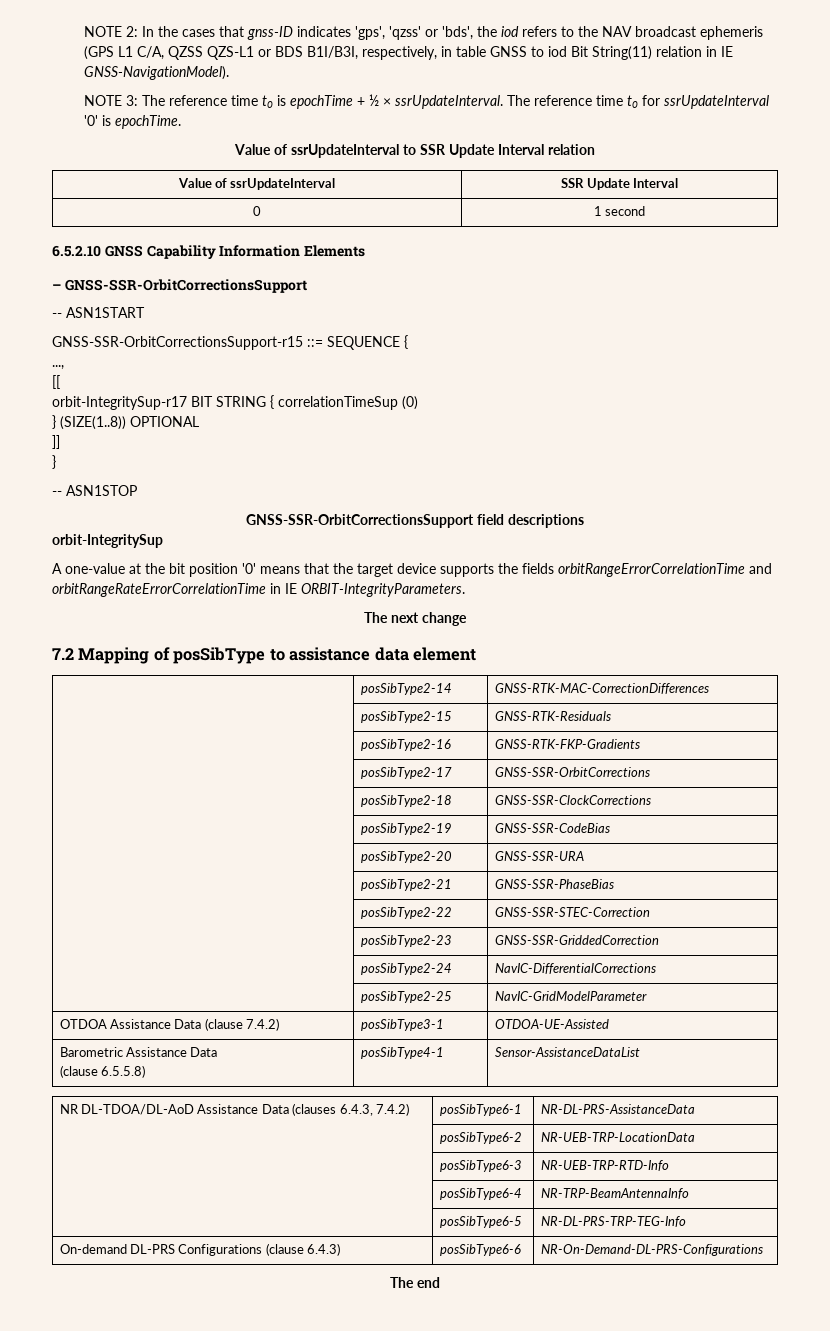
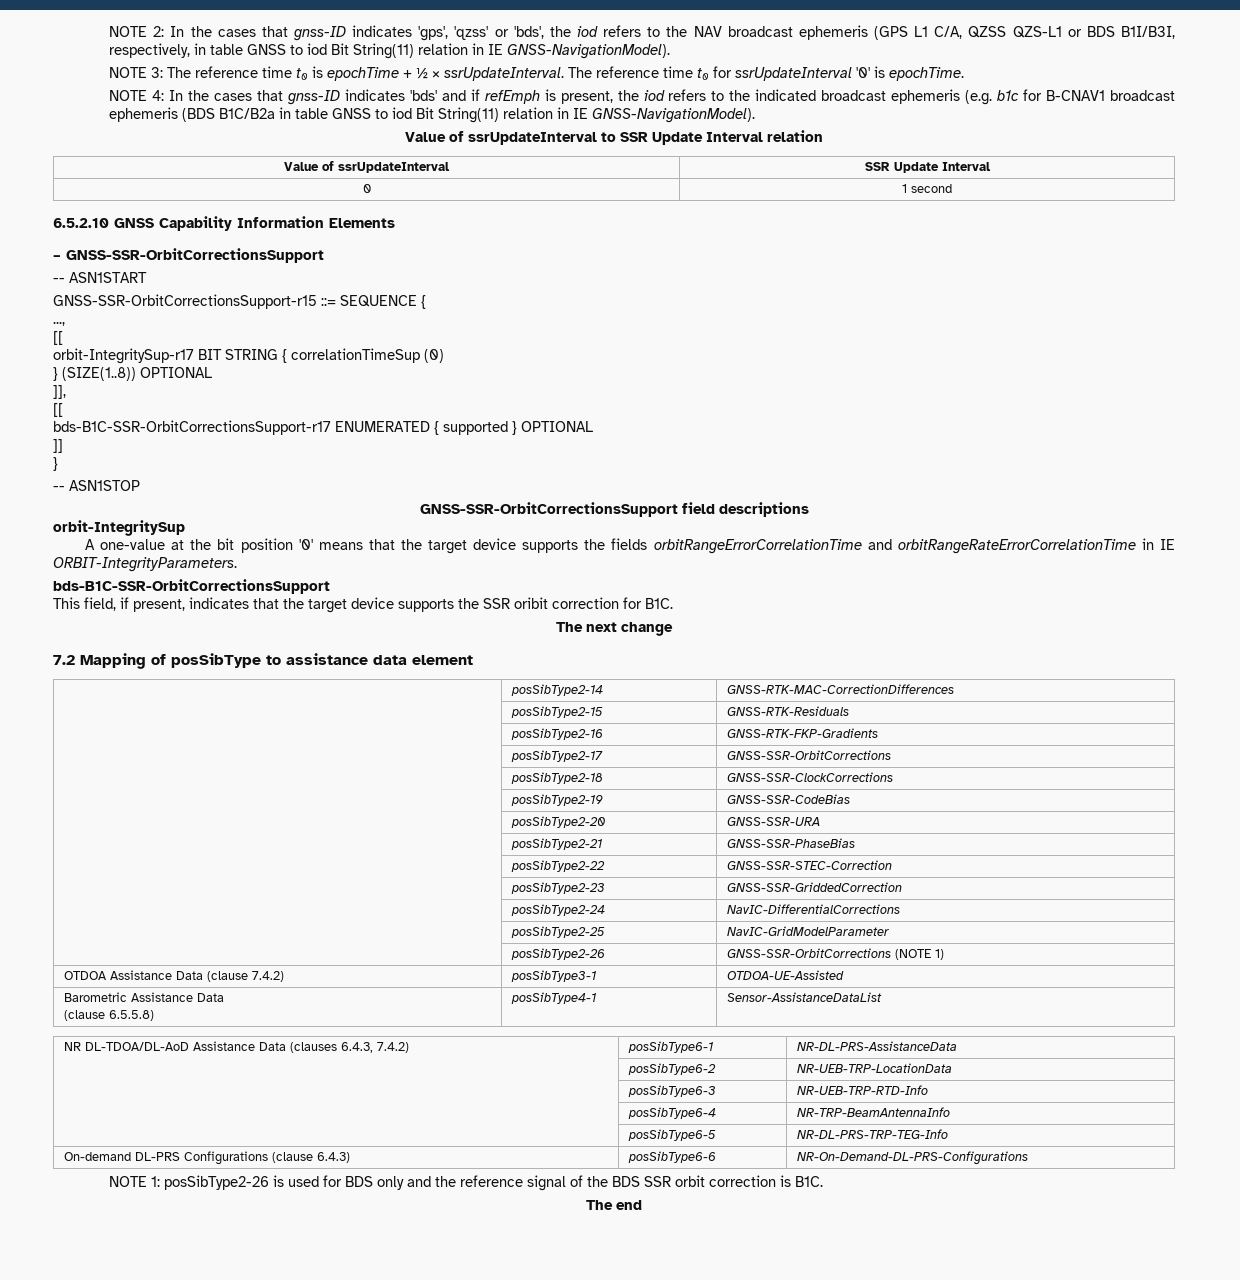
(181, 122) none -> [109,89,1175,105] [109,107,756,123] // NOTE 4: In the cases that gnss-ID indicates 'bds' and if refEmph is present, the iod refers to the indicated broadcast ephemeris (e.g. b1c for B-CNAV1 broadcast ephemeris (BDS B1C/B2a in table GNSS to iod Bit String(11) relation in IE GNSS-NavigationModel).
(199, 421) none -> [53,385,66,399] [53,403,63,417] [53,420,593,435] // ]], // [[ // bds-B1C-SSR-OrbitCorrectionsSupport-r17 ENUMERATED { supported } OPTIONAL
(465, 590) none -> [53,579,330,594] [53,597,673,613] // bds-B1C-SSR-OrbitCorrectionsSupport // This field, if present, indicates that the target device supports the SSR oribit correction for B1C.
(647, 996) none -> [511,948,606,960] [727,948,945,960] // | posSibType2-26 | GNSS-SSR-OrbitCorrections (NOTE 1)
(763, 1250) none -> [109,1175,824,1191] // NOTE 1: posSibType2-26 is used for BDS only and the reference signal of the BDS SSR orbit correction is B1C.

